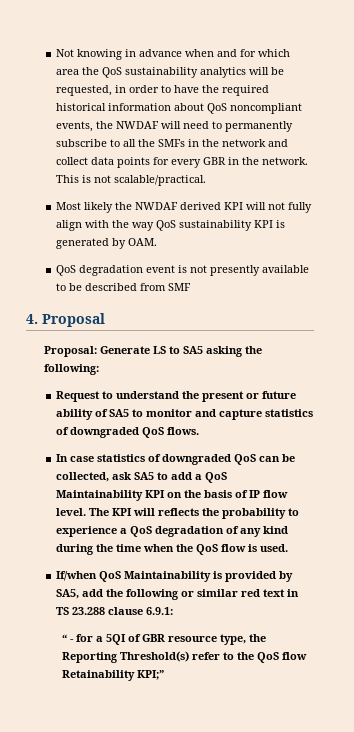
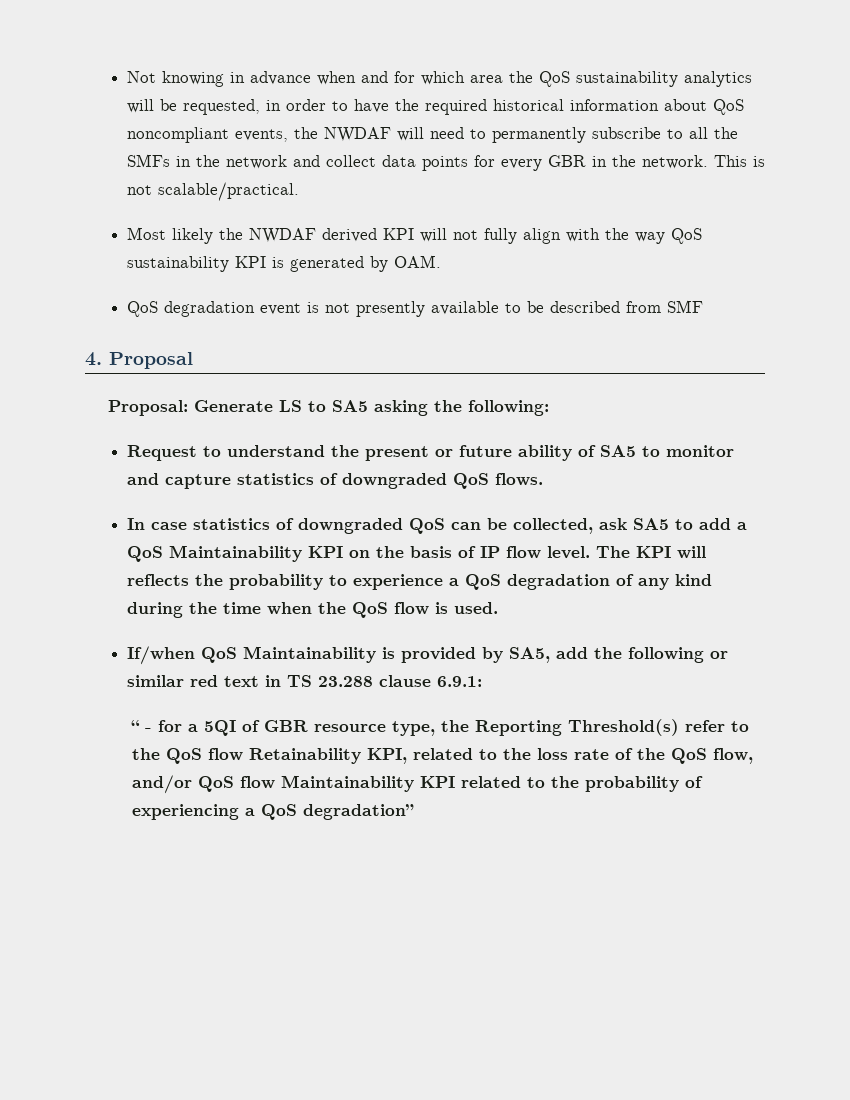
[136,670,164,680] KPI;” -> [366,748,753,764] [131,775,703,794] [131,804,414,820] KPI, related to the loss rate of the QoS flow, and/or QoS flow Maintainability KPI related to the probability of experiencing a QoS degradation”

